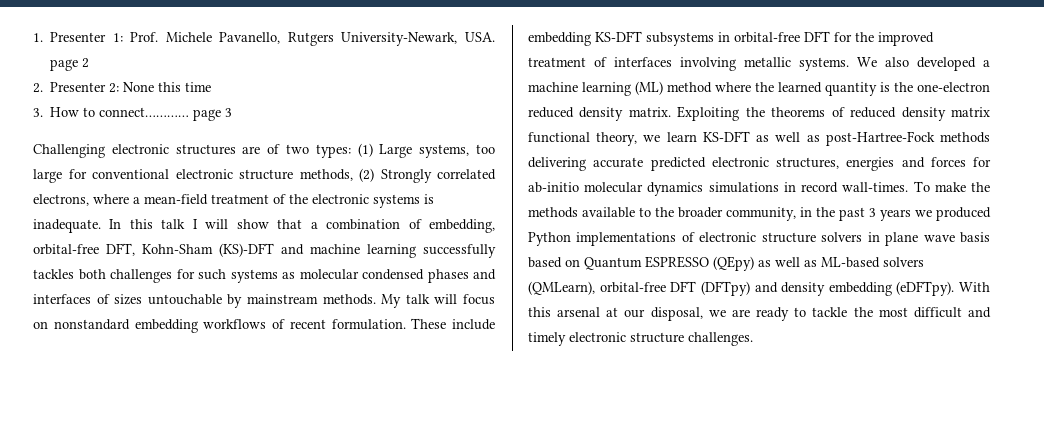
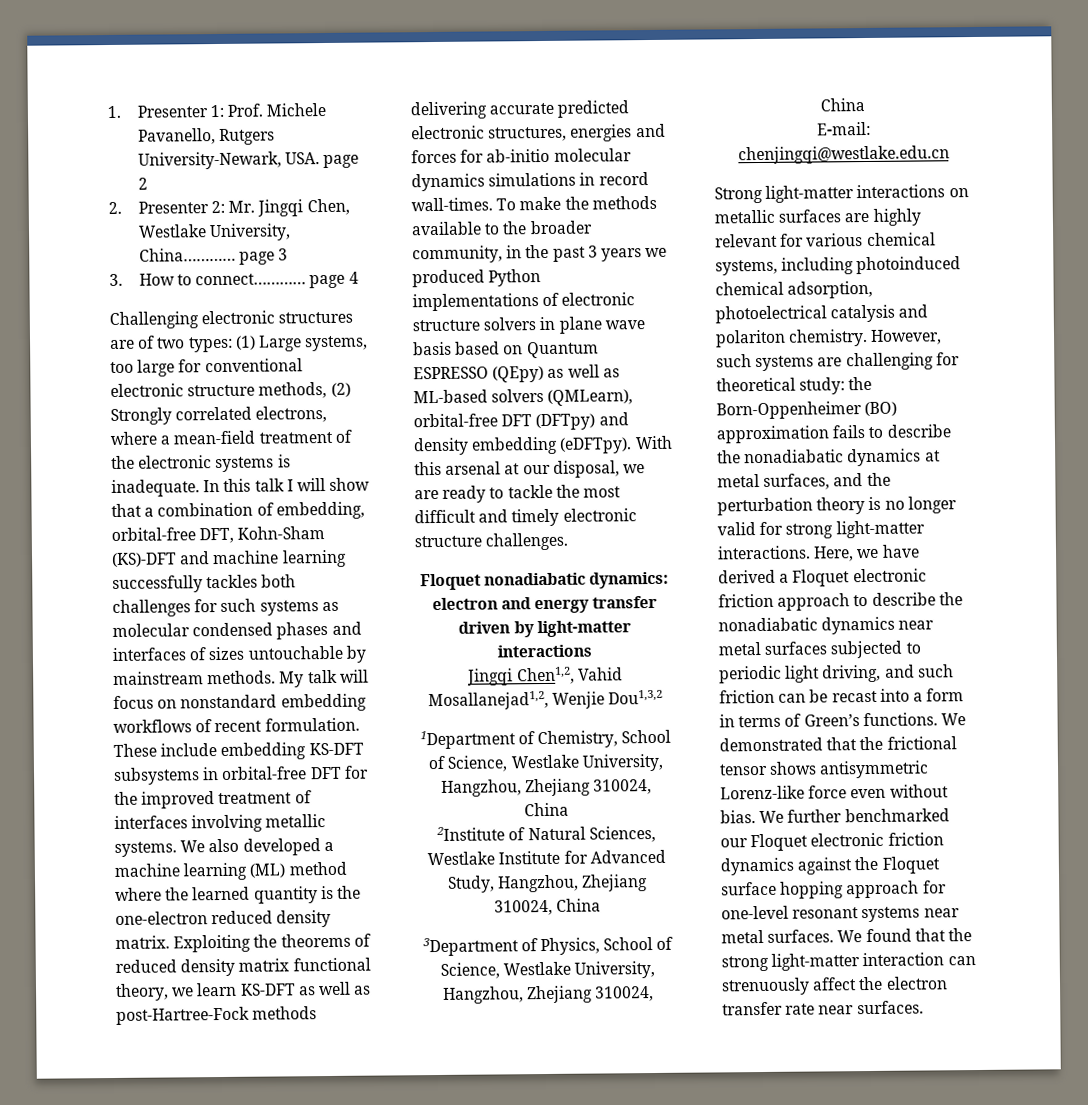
[123,82,212,92] None this time -> [228,198,350,217] [137,223,292,242] [138,247,289,265] Mr. Jingqi Chen, Westlake University, China………… page 3
[225,108,233,117] 3 -> [348,271,359,284] 4
(753, 339) none -> [419,571,670,591] [431,595,658,614] [458,620,631,638] [497,644,592,658] [467,666,623,686] [427,689,664,711] [419,729,672,750] [428,753,664,772] [440,778,653,797] [524,802,569,817] [436,825,656,843] [427,849,666,866] [446,874,649,893] [493,898,602,916] [421,936,674,957] [439,960,656,979] [442,985,655,1004] [820,98,865,112] [816,121,871,136] [737,145,950,165] [714,184,969,204] [714,208,921,226] [715,232,936,248] [715,256,962,276] [715,280,874,299] [715,304,929,324] [715,328,943,348] [716,352,960,372] [716,376,873,395] [716,401,898,420] [716,424,951,444] [717,448,941,467] [717,472,891,490] [717,496,957,516] [717,520,925,539] [717,544,920,562] [718,568,927,587] [718,592,963,611] [718,616,935,635] [718,640,921,659] [719,664,954,684] [719,688,965,704] [719,712,966,728] [719,736,957,752] [719,760,930,779] [720,784,949,800] [720,808,950,824] [720,832,944,852] [720,856,940,876] [721,880,947,899] [721,905,960,923] [721,928,972,944] [721,952,976,972] [721,976,948,996] [722,1000,924,1016] // Floquet nonadiabatic dynamics: electron and energy transfer driven by light-matter interactions // Jingqi Chen1,2, Vahid Mosallanejad1,2, Wenjie Dou1,3,2 // 1Department of Chemistry, School of Science, Westlake University, Hangzhou, Zhejiang 310024, China // 2Institute of Natural Sciences, Westlake Institute for Advanced Study, Hangzhou, Zhejiang 310024, China // 3Department of Physics, School of Science, Westlake University, Hangzhou, Zhejiang 310024, China // E-mail: chenjingqi@westlake.edu.cn // Strong light-matter interactions on metallic surfaces are highly relevant for various chemical systems, including photoinduced chemical adsorption, photoelectrical catalysis and polariton chemistry. However, such systems are challenging for theoretical study: the Born-Oppenheimer (BO) approximation fails to describe the nonadiabatic dynamics at metal surfaces, and the perturbation theory is no longer valid for strong light-matter interactions. Here, we have derived a Floquet electronic friction approach to describe the nonadiabatic dynamics near metal surfaces subjected to periodic light driving, and such friction can be recast into a form in terms of Green’s functions. We demonstrated that the frictional tensor shows antisymmetric Lorenz-like force even without bias. We further benchmarked our Floquet electronic friction dynamics against the Floquet surface hopping approach for one-level resonant systems near metal surfaces. We found that the strong light-matter interaction can strenuously affect the electron transfer rate near surfaces.

